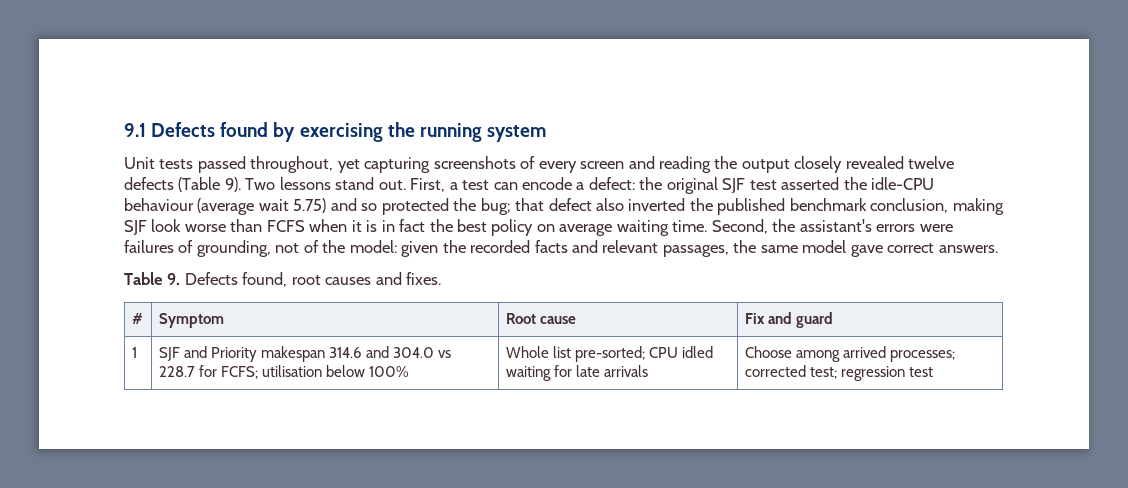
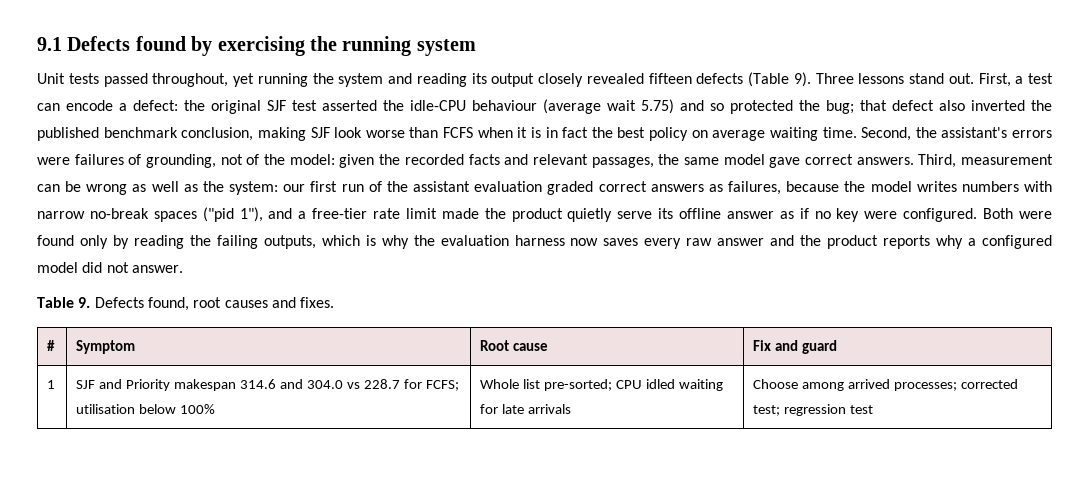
[364,156,625,173] capturing screenshots of every screen -> [257,73,384,87] running the system
[714,156,738,169] the -> [471,73,487,84] its
[908,156,955,169] twelve -> [648,73,692,84] fifteen
[245,178,276,190] Two -> [815,73,854,84] Three
(998, 249) none -> [918,154,1053,168] [37,181,1052,195] [37,207,1052,222] [37,235,1053,249] [37,262,183,273] Third, measurement can be wrong as well as the system: our first run of the assistant evaluation graded correct answers as failures, because the model writes numbers with narrow no-break spaces ("pid 1"), and a free-tier rate limit made the product quietly serve its offline answer as if no key were configured. Both were found only by reading the failing outputs, which is why the evaluation harness now saves every raw answer and the product reports why a configured model did not answer.

